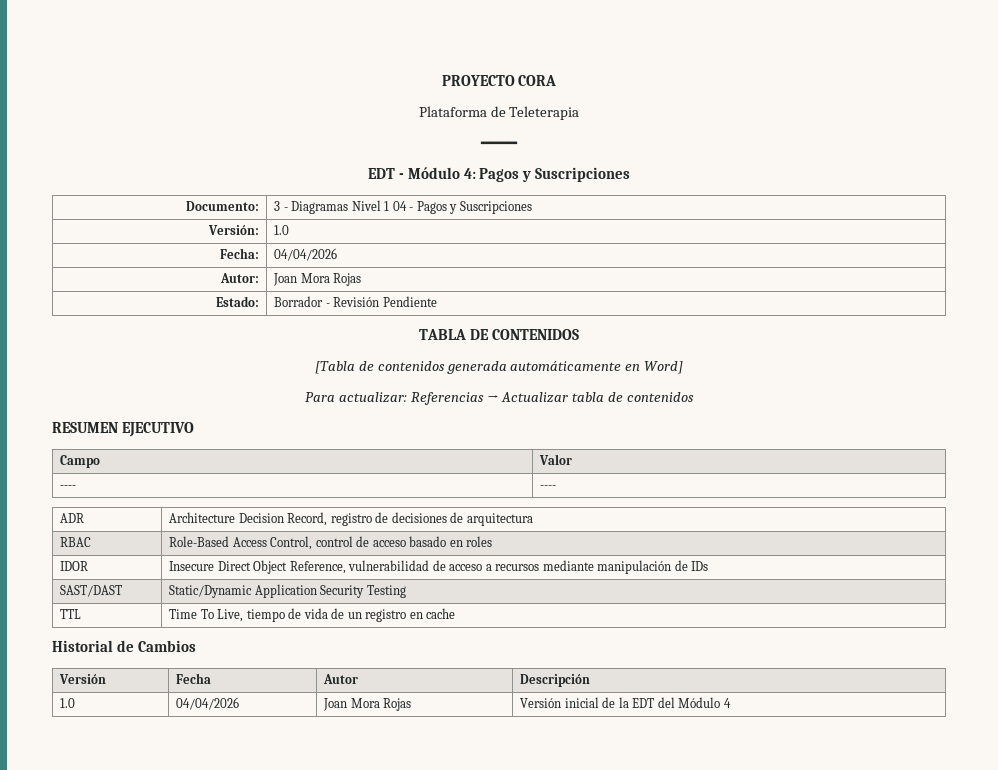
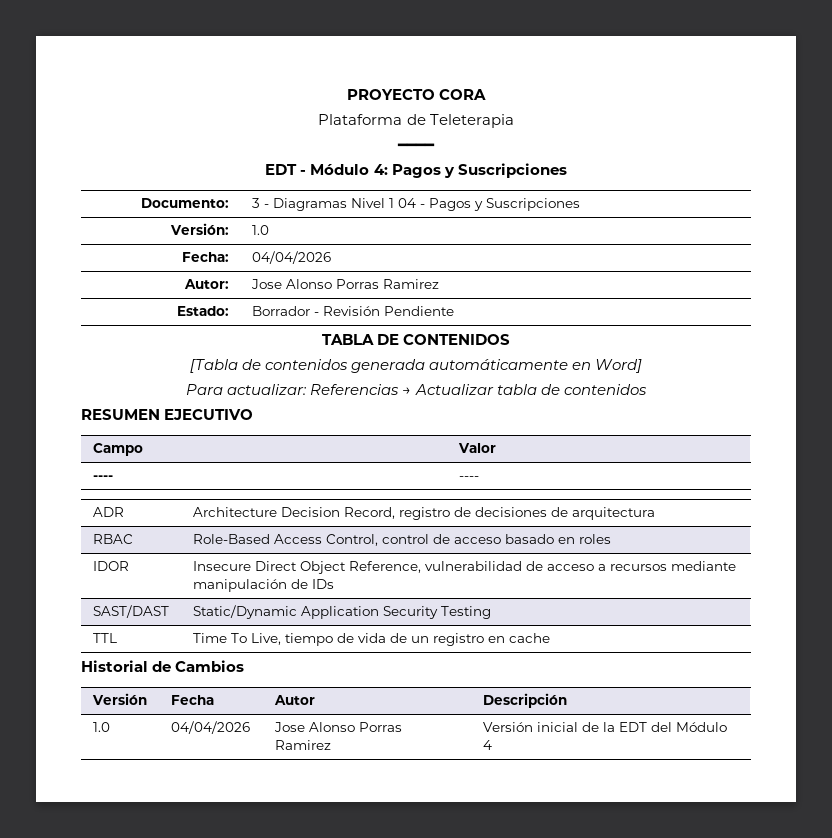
[273,273,362,286] Joan Mora Rojas -> [250,279,439,289] Jose Alonso Porras Ramirez
[323,698,412,711] Joan Mora Rojas -> [273,722,402,732] [274,740,331,750] Jose Alonso Porras Ramirez

